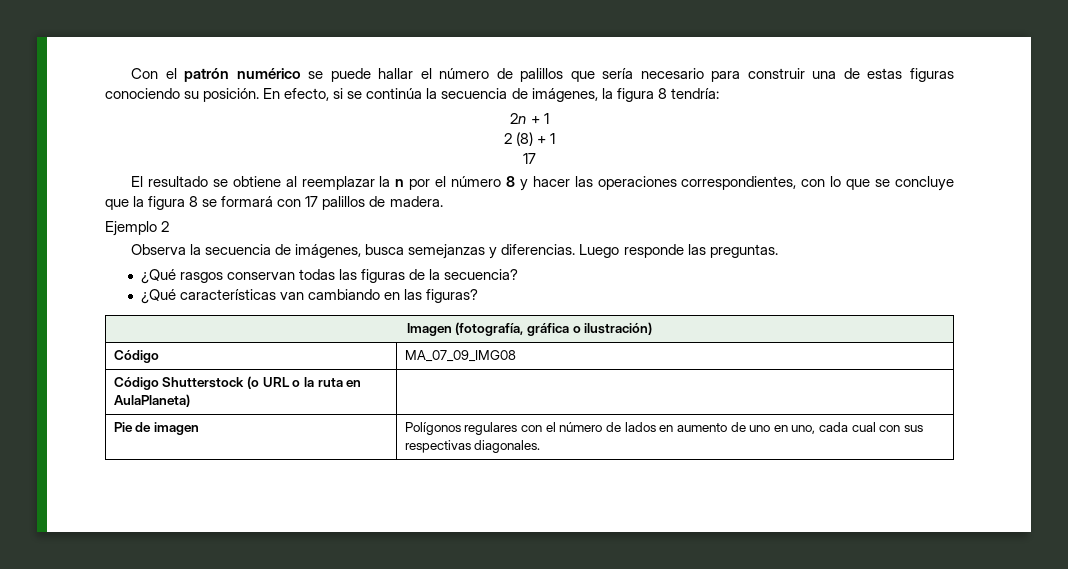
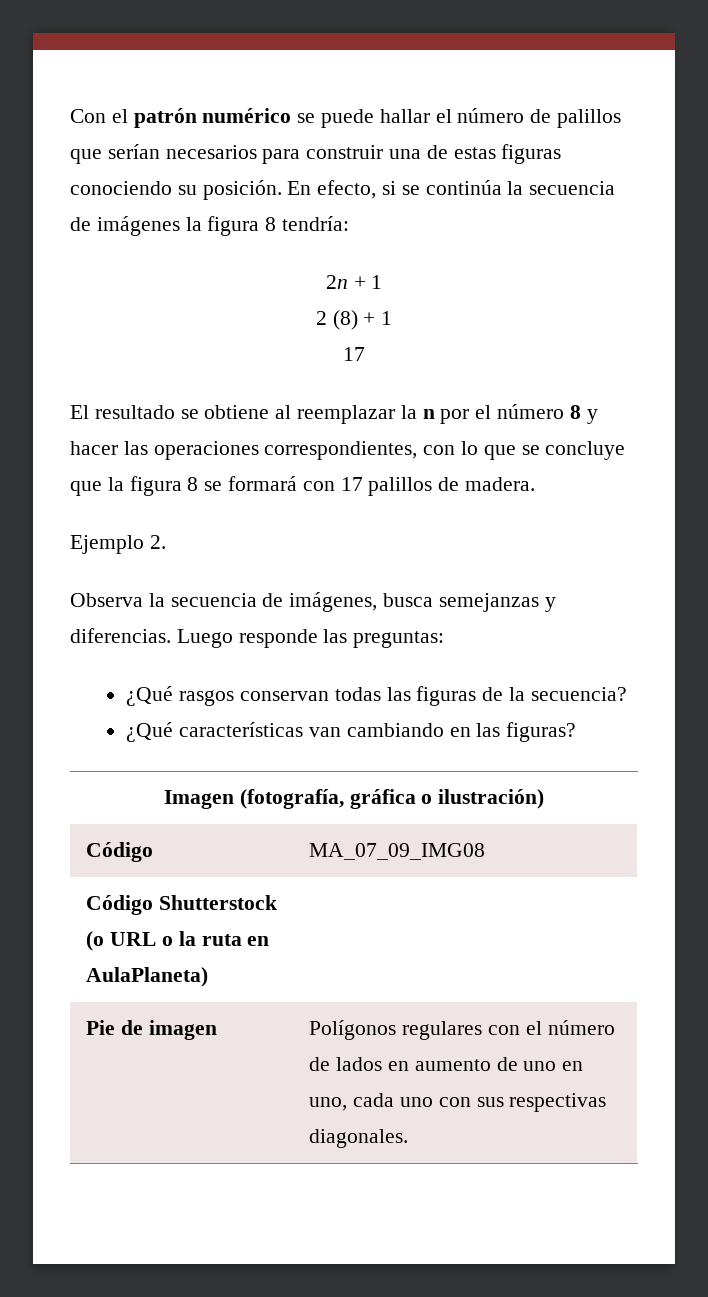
[602,68,704,79] sería necesario -> [107,144,257,159] serían necesarios
[531,88,598,102] imágenes, -> [96,216,180,236] imágenes
[161,221,170,232] 2 -> [149,535,166,549] 2.
[709,244,778,258] preguntas. -> [353,631,445,648] preguntas:
[851,422,876,432] cual -> [400,1097,434,1107] uno

